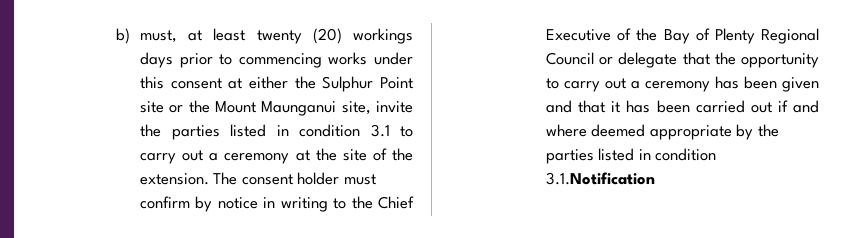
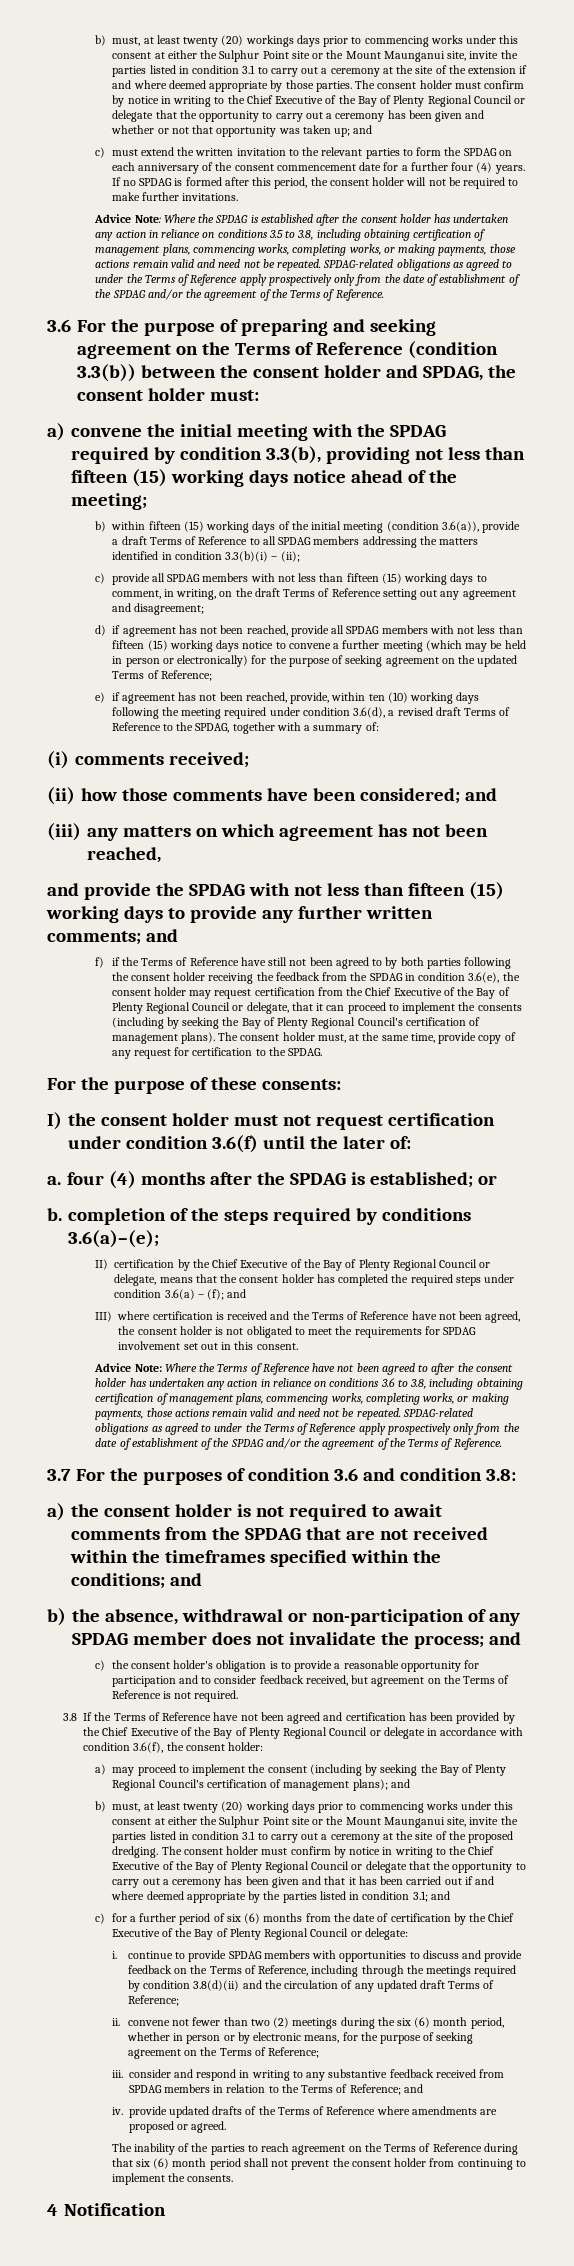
[140,173,210,185] extension. -> [468,65,528,74] [112,80,525,92] [112,95,526,107] [112,110,485,122] [111,125,373,137] [95,147,512,159] [111,162,525,174] [111,177,519,189] [111,192,239,201] [94,214,509,226] [95,229,486,241] [95,244,516,256] [95,259,513,271] [95,274,520,286] [95,289,384,301] [47,319,436,336] [77,341,498,359] [77,364,516,382] [77,388,259,401] [47,423,446,441] [71,446,525,464] [71,469,457,487] [71,493,147,510] [95,521,521,533] [112,536,479,548] [112,551,300,562] [95,573,487,585] [111,588,516,600] [111,603,204,615] [95,625,523,637] [112,640,526,652] [112,655,518,667] [112,670,212,681] [95,692,480,704] [111,707,511,719] [111,722,379,734] [47,751,249,769] [47,787,497,805] [47,823,488,841] [87,847,161,863] [47,882,504,900] [46,906,433,923] [47,929,178,945] [95,957,512,969] [111,972,520,984] [111,987,510,999] [111,1002,522,1014] [111,1017,481,1029] [111,1032,516,1044] [111,1047,323,1059] [47,1077,341,1094] [47,1112,495,1130] [68,1135,411,1153] [47,1171,497,1189] [47,1208,471,1225] [68,1230,159,1248] [95,1259,491,1271] [114,1274,515,1286] [114,1289,247,1300] [95,1311,521,1323] [118,1326,477,1338] [118,1341,298,1350] [94,1363,513,1375] [95,1378,523,1390] [95,1393,509,1405] [95,1408,473,1420] [95,1423,520,1435] [95,1438,502,1450] [47,1468,516,1485] [47,1503,442,1521] [71,1527,488,1540] [70,1550,441,1567] [71,1573,202,1589] [47,1608,520,1626] [72,1632,521,1649] [95,1660,480,1672] [111,1675,510,1687] [111,1690,239,1702] [63,1712,515,1724] [83,1727,523,1739] [83,1742,264,1753] [95,1764,507,1776] [112,1779,410,1791] [95,1801,514,1813] [112,1816,518,1828] [112,1831,514,1843] [112,1846,159,1858] extension if and where deemed appropriate by those parties. The consent holder must confirm by notice in writing to the Chief Executive of the Bay of Plenty Regional Council or delegate that the opportunity to carry out a ceremony has been given and whether or not that opportunity was taken up; and // c) must extend the written invitation to the relevant parties to form the SPDAG on each anniversary of the consent commencement date for a further four (4) years. If no SPDAG is formed after this period, the consent holder will not be required to make further invitations. // Advice Note: Where the SPDAG is established after the consent holder has undertaken any action in reliance on conditions 3.5 to 3.8, including obtaining certification of management plans, commencing works, completing works, or making payments, those actions remain valid and need not be repeated. SPDAG-related obligations as agreed to under the Terms of Reference apply prospectively only from the date of establishment of the SPDAG and/or the agreement of the Terms of Reference. // 3.6 For the purpose of preparing and seeking agreement on the Terms of Reference (condition 3.3(b)) between the consent holder and SPDAG, the consent holder must: // a) convene the initial meeting with the SPDAG required by condition 3.3(b), providing not less than fifteen (15) working days notice ahead of the meeting; // b) within fifteen (15) working days of the initial meeting (condition 3.6(a)), provide a draft Terms of Reference to all SPDAG members addressing the matters identified in condition 3.3(b)(i) – (ii); // c) provide all SPDAG members with not less than fifteen (15) working days to comment, in writing, on the draft Terms of Reference setting out any agreement and disagreement; // d) if agreement has not been reached, provide all SPDAG members with not less than fifteen (15) working days notice to convene a further meeting (which may be held in person or electronically) for the purpose of seeking agreement on the updated Terms of Reference; // e) if agreement has not been reached, provide, within ten (10) working days following the meeting required under condition 3.6(d), a revised draft Terms of Reference to the SPDAG, together with a summary of: // (i) comments received; // (ii) how those comments have been considered; and // (iii) any matters on which agreement has not been reached, // and provide the SPDAG with not less than fifteen (15) working days to provide any further written comments; and // f) if the Terms of Reference have still not been agreed to by both parties following the consent holder receiving the feedback from the SPDAG in condition 3.6(e), the consent holder may request certification from the Chief Executive of the Bay of Plenty Regional Council or delegate, that it can proceed to implement the consents (including by seeking the Bay of Plenty Regional Council's certification of management plans). The consent holder must, at the same time, provide copy of any request for certification to the SPDAG. // For the purpose of these consents: // I) the consent holder must not request certification under condition 3.6(f) until the later of: // a. four (4) months after the SPDAG is established; or // b. completion of the steps required by conditions 3.6(a)–(e); // II) certification by the Chief Executive of the Bay of Plenty Regional Council or delegate, means that the consent holder has completed the required steps under condition 3.6(a) – (f); and // III) where certification is received and the Terms of Reference have not been agreed, the consent holder is not obligated to meet the requirements for SPDAG involvement set out in this consent. // Advice Note: Where the Terms of Reference have not been agreed to after the consent holder has undertaken any action in reliance on conditions 3.6 to 3.8, including obtaining certification of management plans, commencing works, completing works, or making payments, those actions remain valid and need not be repeated. SPDAG-related obligations as agreed to under the Terms of Reference apply prospectively only from the date of establishment of the SPDAG and/or the agreement of the Terms of Reference. // 3.7 For the purposes of condition 3.6 and condition 3.8: // a) the consent holder is not required to await comments from the SPDAG that are not received within the timeframes specified within the conditions; and // b) the absence, withdrawal or non-participation of any SPDAG member does not invalidate the process; and // c) the consent holder's obligation is to provide a reasonable opportunity for participation and to consider feedback received, but agreement on the Terms of Reference is not required. // 3.8 If the Terms of Reference have not been agreed and certification has been provided by the Chief Executive of the Bay of Plenty Regional Council or delegate in accordance with condition 3.6(f), the consent holder: // a) may proceed to implement the consent (including by seeking the Bay of Plenty Regional Council's certification of management plans); and // b) must, at least twenty (20) working days prior to commencing works under this consent at either the Sulphur Point site or the Mount Maunganui site, invite the parties listed in condition 3.1 to carry out a ceremony at the site of the proposed dredging.
[546,172,656,185] 3.1.Notification -> [412,1891,450,1902] [95,1913,515,1925] [111,1928,408,1940] [111,1950,523,1962] [127,1965,517,1977] [127,1980,495,1992] [127,1995,179,2006] [111,2017,504,2029] [126,2032,474,2044] [127,2047,320,2059] [111,2069,505,2081] [128,2084,423,2095] [111,2106,498,2118] [128,2121,227,2133] [111,2143,518,2155] [111,2158,526,2170] [111,2173,234,2185] [47,2203,166,2216] 3.1; and // c) for a further period of six (6) months from the date of certification by the Chief Executive of the Bay of Plenty Regional Council or delegate: // i. continue to provide SPDAG members with opportunities to discuss and provide feedback on the Terms of Reference, including through the meetings required by condition 3.8(d)(ii) and the circulation of any updated draft Terms of Reference; // ii. convene not fewer than two (2) meetings during the six (6) month period, whether in person or by electronic means, for the purpose of seeking agreement on the Terms of Reference; // iii. consider and respond in writing to any substantive feedback received from SPDAG members in relation to the Terms of Reference; and // iv. provide updated drafts of the Terms of Reference where amendments are proposed or agreed. // The inability of the parties to reach agreement on the Terms of Reference during that six (6) month period shall not prevent the consent holder from continuing to implement the consents. // 4 Notification

